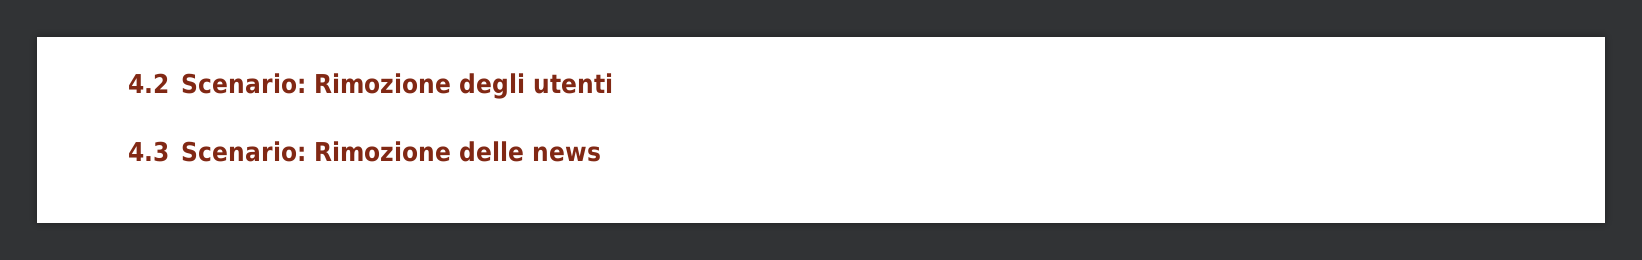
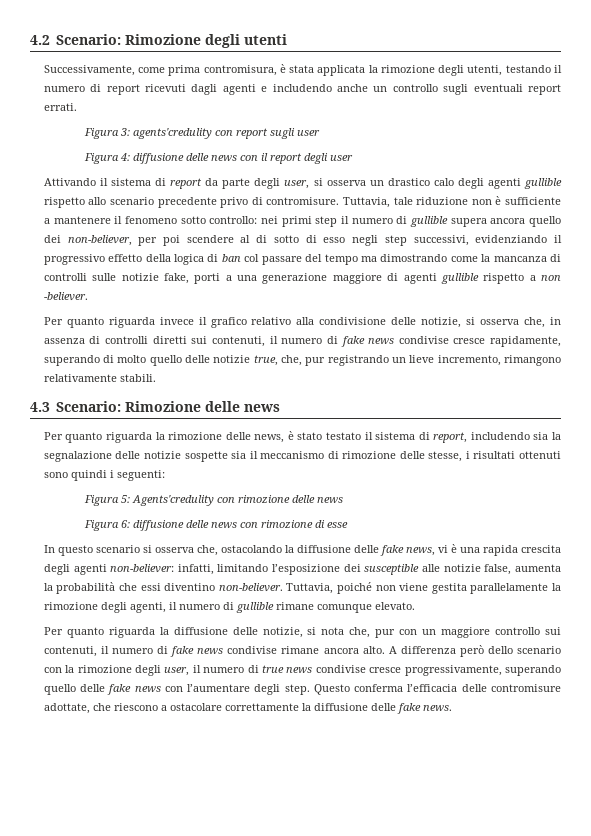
(613, 83) none -> [43,64,563,76] [43,84,561,95] [43,103,77,111] [84,128,321,139] [84,153,354,164] [43,178,562,189] [43,196,561,208] [43,216,561,227] [43,235,562,246] [43,254,561,265] [43,273,561,284] [43,292,88,301] [43,317,561,328] [43,336,561,347] [43,355,561,366] [43,374,156,382] // Successivamente, come prima contromisura, è stata applicata la rimozione degli utenti, testando il numero di report ricevuti dagli agenti e includendo anche un controllo sugli eventuali report errati. // Figura 3: agents'credulity con report sugli user // Figura 4: diffusione delle news con il report degli user // Attivando il sistema di report da parte degli user, si osserva un drastico calo degli agenti gullible rispetto allo scenario precedente privo di contromisure. Tuttavia, tale riduzione non è sufficiente a mantenere il fenomeno sotto controllo: nei primi step il numero di gullible supera ancora quello dei non-believer, per poi scendere al di sotto di esso negli step successivi, evidenziando il progressivo effetto della logica di ban col passare del tempo ma dimostrando come la mancanza di controlli sulle notizie fake, porti a una generazione maggiore di agenti gullible rispetto a non -believer. // Per quanto riguarda invece il grafico relativo alla condivisione delle notizie, si osserva che, in assenza di controlli diretti sui contenuti, il numero di fake news condivise cresce rapidamente, superando di molto quello delle notizie true, che, pur registrando un lieve incremento, rimangono relativamente stabili.
(601, 154) none -> [43,431,561,443] [43,451,561,462] [43,470,165,481] [84,495,344,506] [84,520,349,531] [43,544,561,556] [43,564,561,575] [43,582,561,594] [43,602,415,613] [43,627,561,638] [43,645,561,657] [43,665,561,676] [43,684,562,695] [43,703,452,714] // Per quanto riguarda la rimozione delle news, è stato testato il sistema di report, includendo sia la segnalazione delle notizie sospette sia il meccanismo di rimozione delle stesse, i risultati ottenuti sono quindi i seguenti: // Figura 5: Agents'credulity con rimozione delle news // Figura 6: diffusione delle news con rimozione di esse // In questo scenario si osserva che, ostacolando la diffusione delle fake news, vi è una rapida crescita degli agenti non-believer: infatti, limitando l’esposizione dei susceptible alle notizie false, aumenta la probabilità che essi diventino non-believer. Tuttavia, poiché non viene gestita parallelamente la rimozione degli agenti, il numero di gullible rimane comunque elevato. // Per quanto riguarda la diffusione delle notizie, si nota che, pur con un maggiore controllo sui contenuti, il numero di fake news condivise rimane ancora alto. A differenza però dello scenario con la rimozione degli user, il numero di true news condivise cresce progressivamente, superando quello delle fake news con l’aumentare degli step. Questo conferma l’efficacia delle contromisure adottate, che riescono a ostacolare correttamente la diffusione delle fake news.

